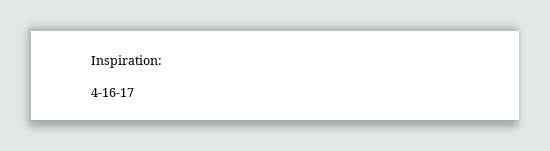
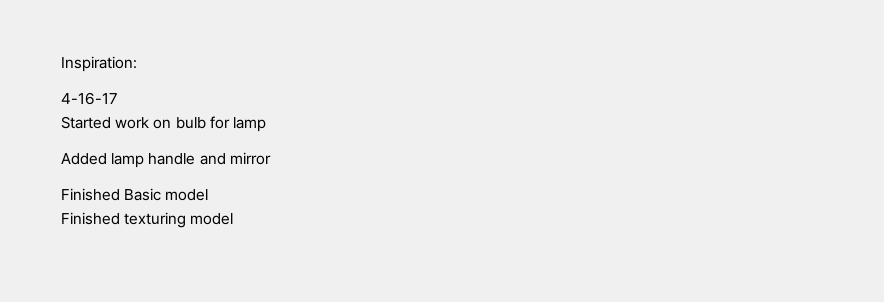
(134, 92) none -> [61,116,266,132] [61,152,271,168] [61,188,209,201] [61,212,234,228] // Started work on bulb for lamp // Added lamp handle and mirror // Finished Basic model // Finished texturing model

